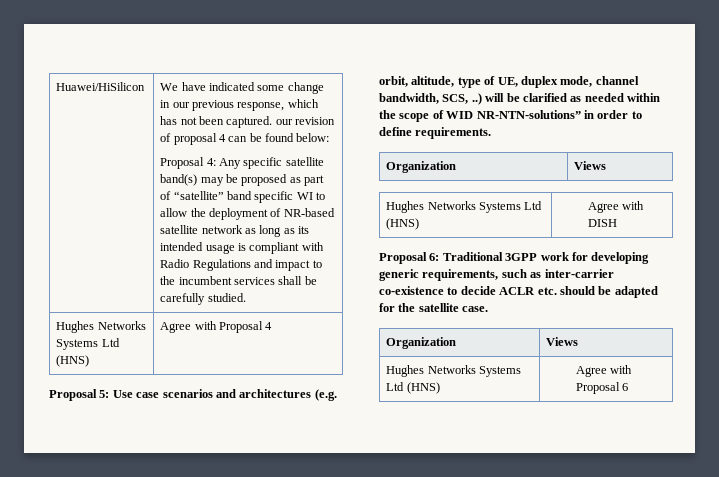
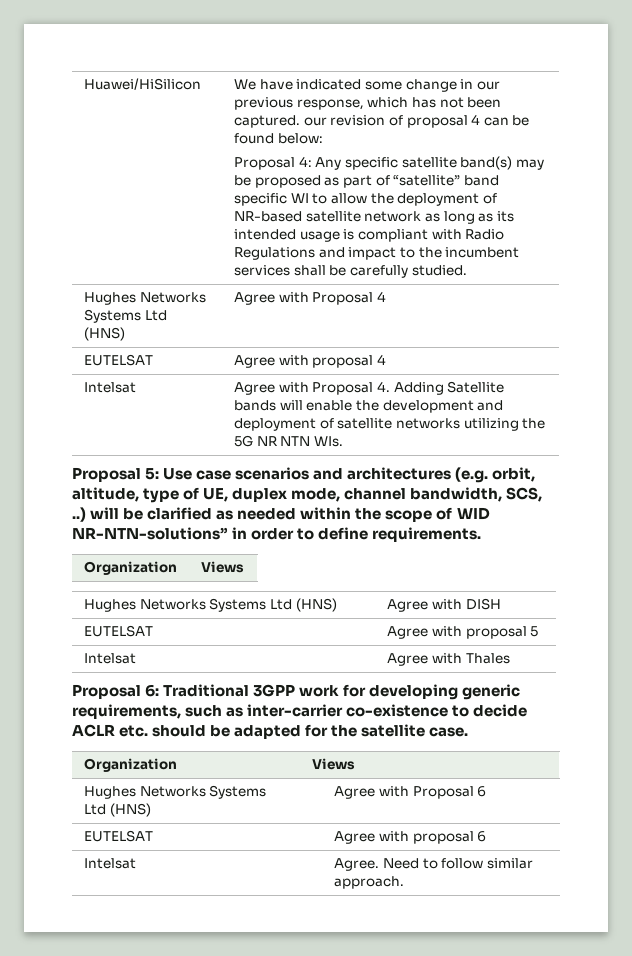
(273, 326) none -> [83,354,153,366] [233,354,386,368] [83,382,136,393] [233,381,505,395] [233,400,504,413] [233,418,546,431] [233,435,343,447] // EUTELSAT | Agree with proposal 4 // Intelsat | Agree with Proposal 4. Adding Satellite bands will enable the development and deployment of satellite networks utilizing the 5G NR NTN WIs.
(617, 223) none -> [83,625,153,637] [387,626,539,639] [83,653,136,664] [387,653,510,666] // EUTELSAT | Agree with proposal 5 // Intelsat | Agree with Thales
(629, 387) none -> [83,830,153,842] [334,831,487,844] [83,858,136,869] [334,858,533,871] [334,876,405,889] // EUTELSAT | Agree with proposal 6 // Intelsat | Agree. Need to follow similar approach.

